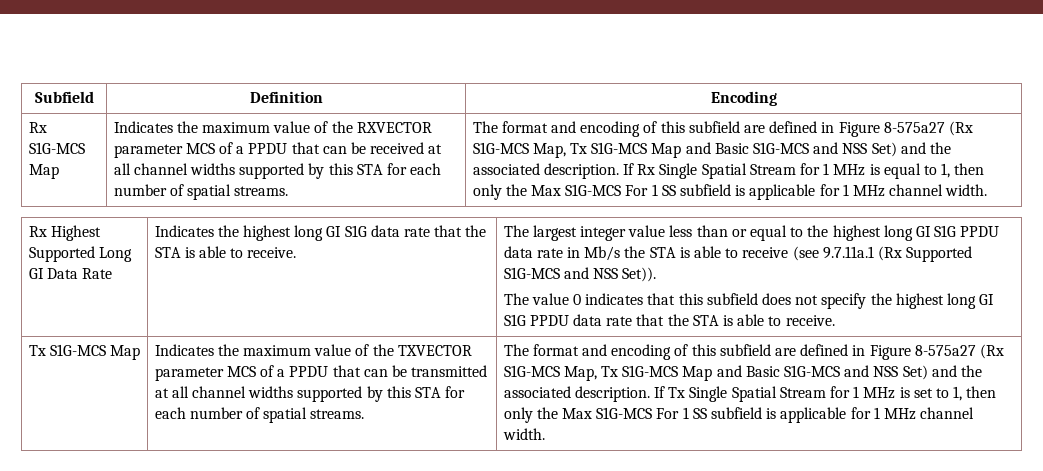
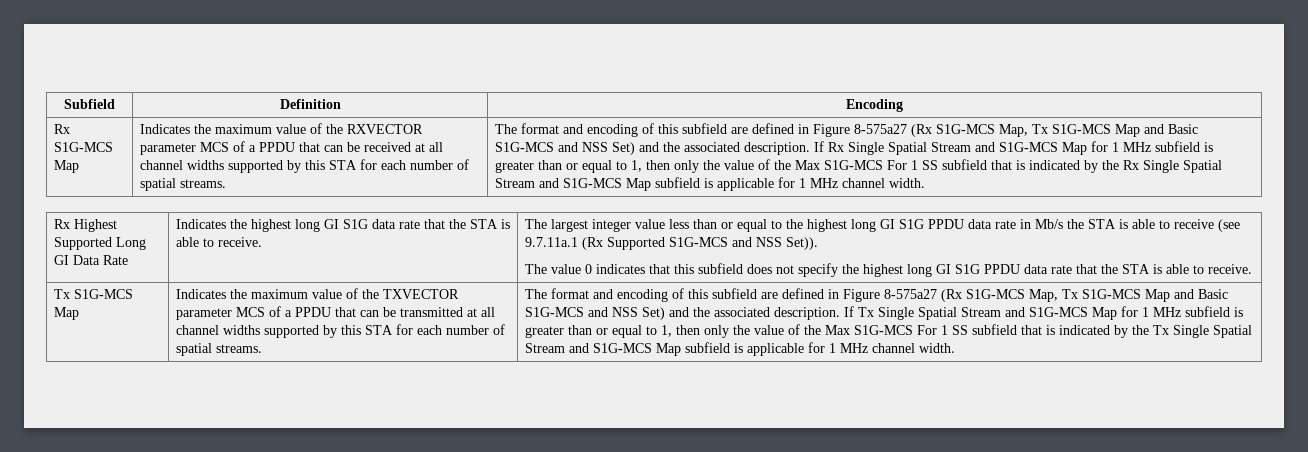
[800,163,985,179] [472,184,732,200] for 1 MHz is equal to 1, then only the Max S1G-MCS For 1 SS subfield -> [974,141,1213,155] [494,159,1222,173] [494,177,700,191] and S1G-MCS Map for 1 MHz subfield is greater than or equal to 1, then only the value of the Max S1G-MCS For 1 SS subfield that is indicated by the Rx Single Spatial Stream and S1G-MCS Map subfield
[830,386,997,401] [503,407,763,423] for 1 MHz is set to 1, then only the Max S1G-MCS For 1 SS subfield -> [1004,306,1243,320] [524,324,1252,338] [524,342,730,356] and S1G-MCS Map for 1 MHz subfield is greater than or equal to 1, then only the value of the Max S1G-MCS For 1 SS subfield that is indicated by the Tx Single Spatial Stream and S1G-MCS Map subfield

